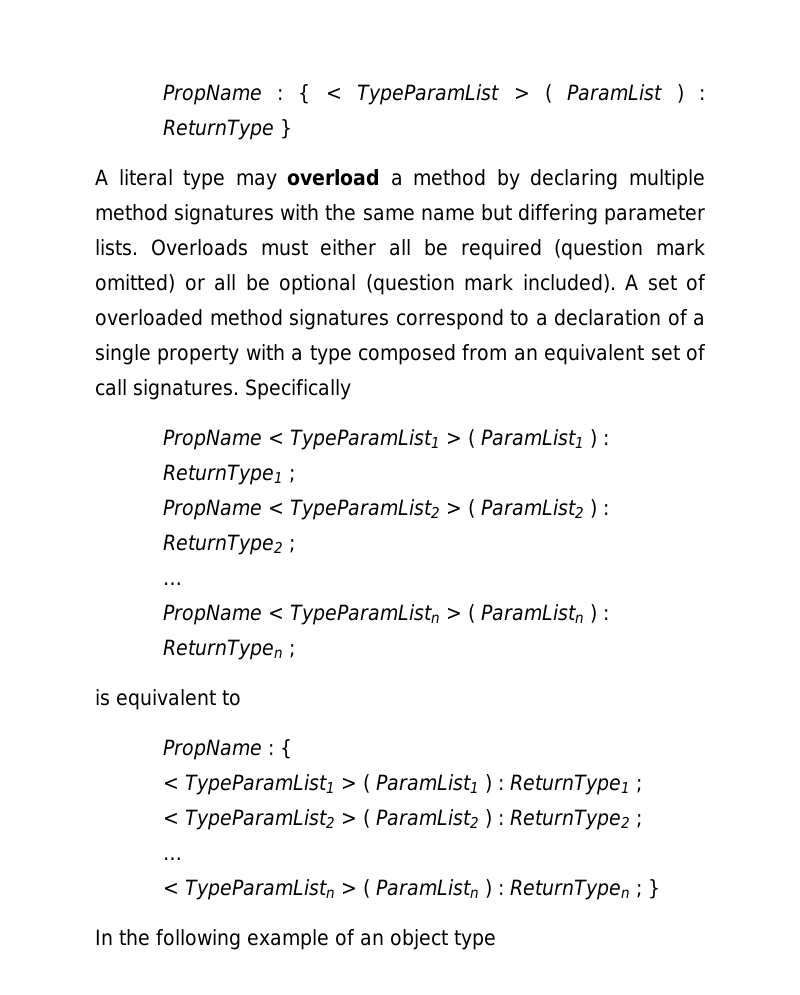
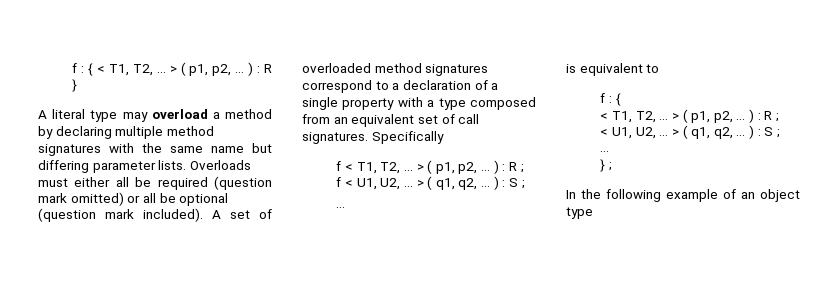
[162,84,262,105] PropName -> [72,63,78,73] f
[357,84,705,105] [162,119,274,140] TypeParamList > ( ParamList ) : ReturnType -> [108,62,272,76] T1, T2, ... > ( p1, p2, ... ) : R
[162,429,609,450] [162,464,295,485] [162,499,609,520] [162,534,295,555] [162,582,182,585] [162,604,609,625] [162,639,295,660] PropName < TypeParamList1 > ( ParamList1 ) : ReturnType1 ; // PropName < TypeParamList2 > ( ParamList2 ) : ReturnType2 ; // … // PropName < TypeParamListn > ( ParamListn ) : ReturnTypen ; -> [336,160,524,174] [336,176,525,190] [336,207,346,208] f < T1, T2, ... > ( p1, p2, ... ) : R ; // f < U1, U2, ... > ( q1, q2, ... ) : S ; // ...
[162,739,262,760] PropName -> [600,93,606,103] f
[184,774,630,795] TypeParamList1 > ( ParamList1 ) : ReturnType1 -> [611,109,773,123] T1, T2, ... > ( p1, p2, ... ) : R
[184,809,642,830] [162,857,182,860] [162,879,660,900] TypeParamList2 > ( ParamList2 ) : ReturnType2 ; // … // < TypeParamListn > ( ParamListn ) : ReturnTypen ; } -> [611,125,781,139] [600,151,610,152] [600,159,612,172] U1, U2, ... > ( q1, q2, ... ) : S ; // ... // } ;

